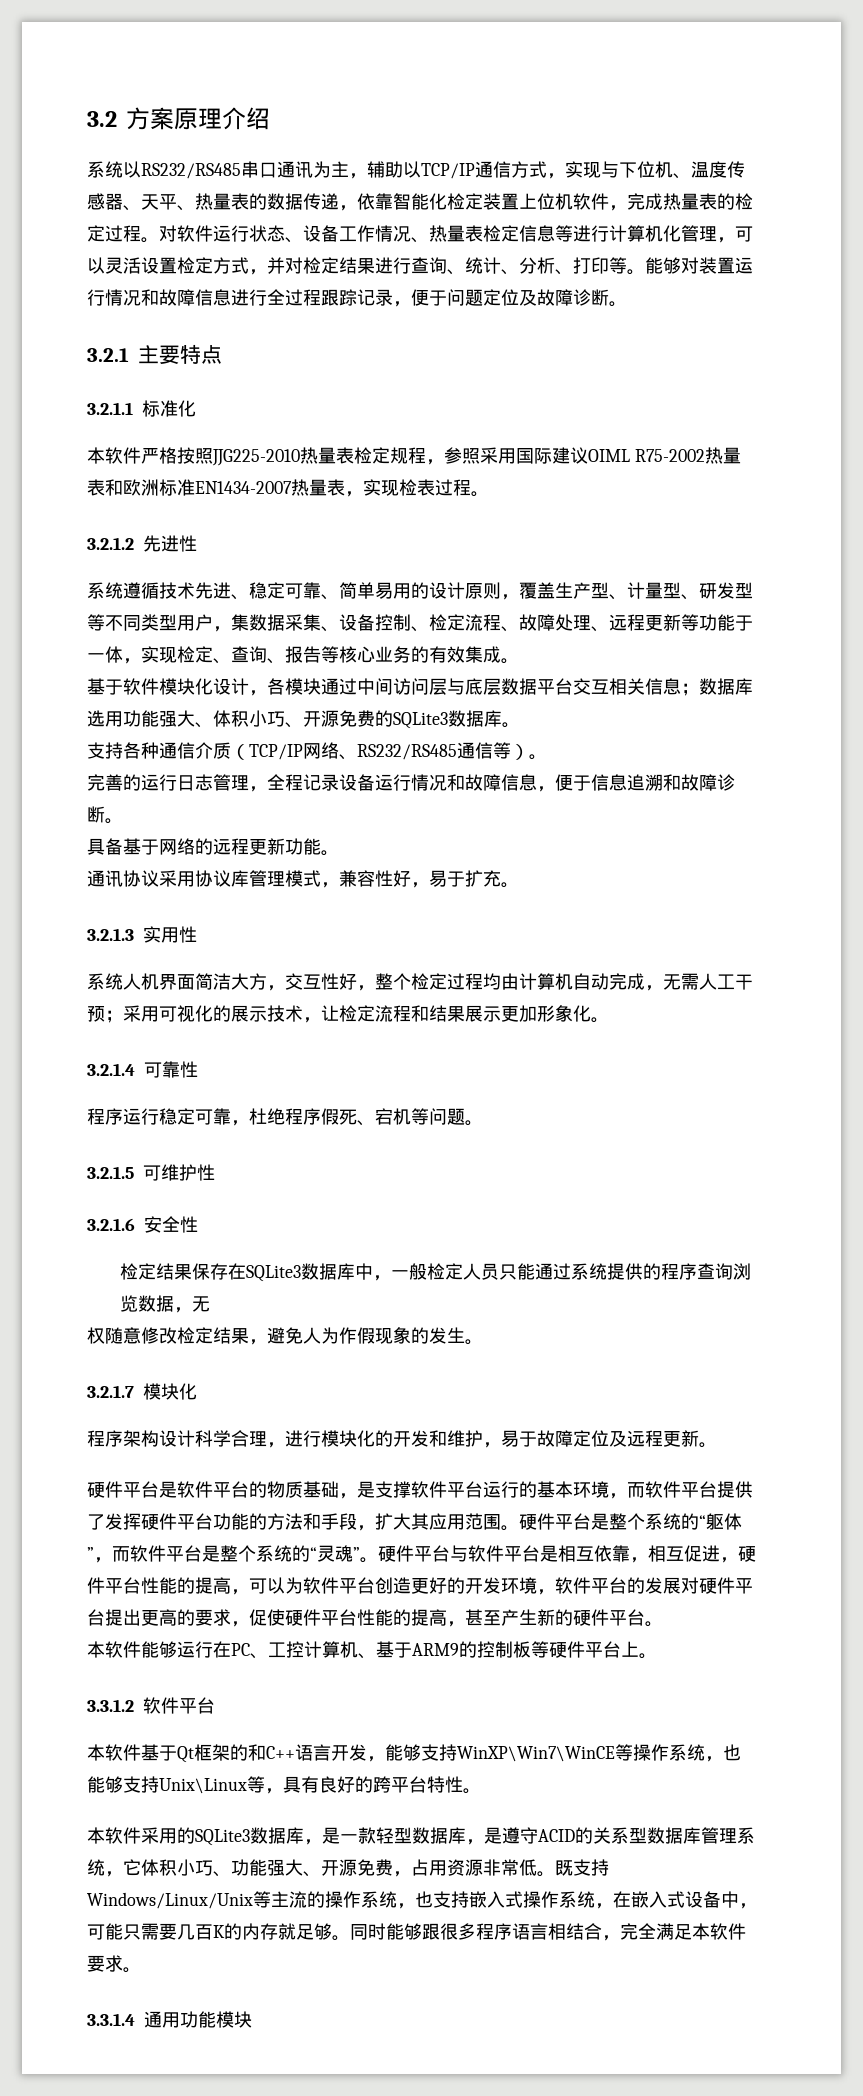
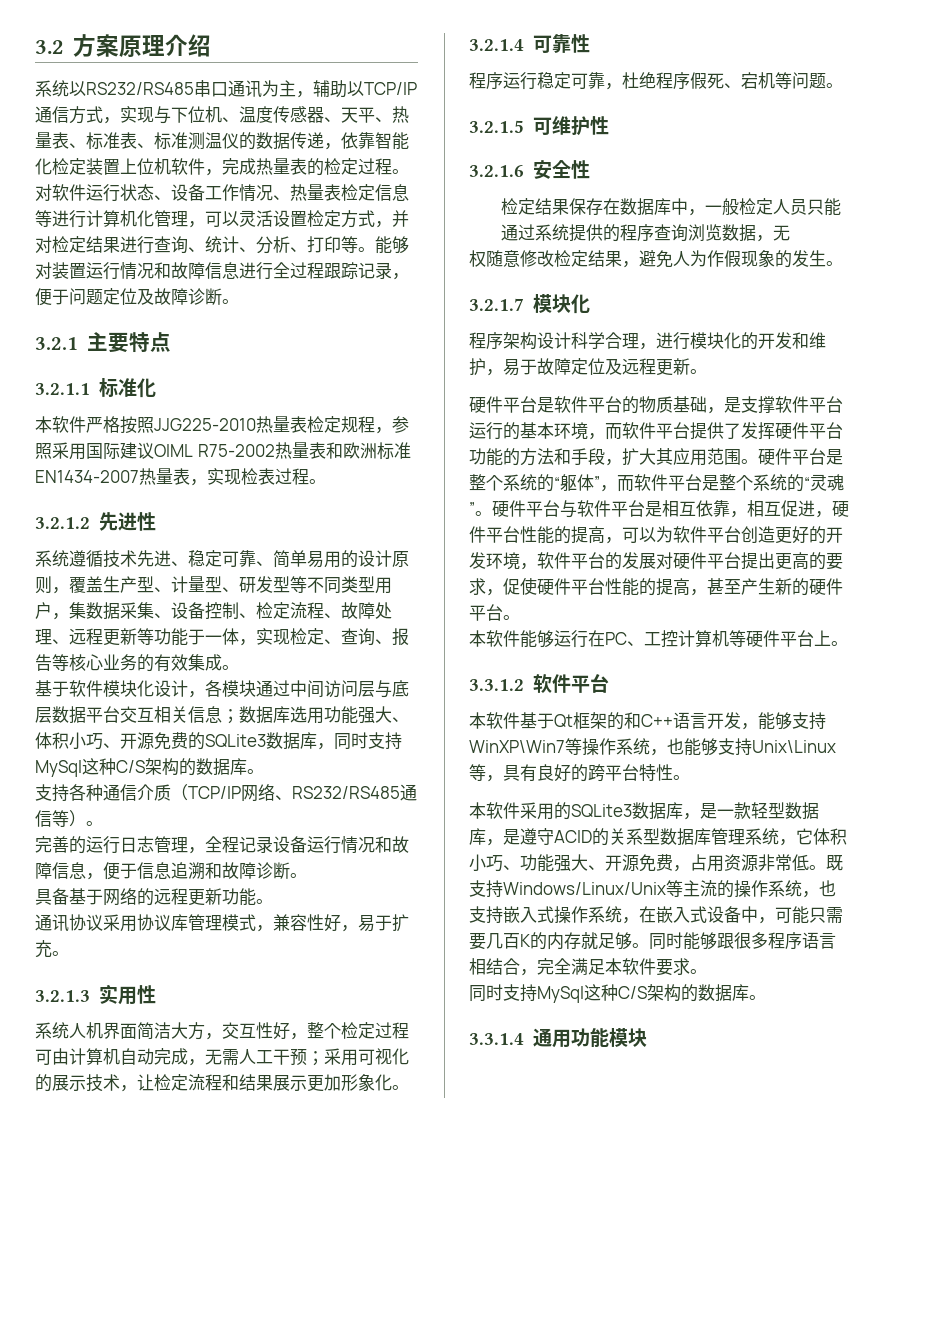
(249, 201) none -> [69,132,239,150] 、标准表、标准测温仪
(502, 718) none -> [317,732,402,750] [35,758,247,777] ，同时支持MySql这种C/S架构的数据库
[483,973,501,990] 均 -> [35,1049,52,1065] 可
[246,1265,302,1282] SQLite3 -> (620, 206) none
[358,1641,531,1659] 、基于ARM9的控制板 -> (729, 638) none
[457,1746,615,1762] WinXP\Win7\WinCE -> [469,740,565,753] WinXP\Win7
(141, 1970) none -> [469,984,766,1003] // 同时支持MySql这种C/S架构的数据库。

